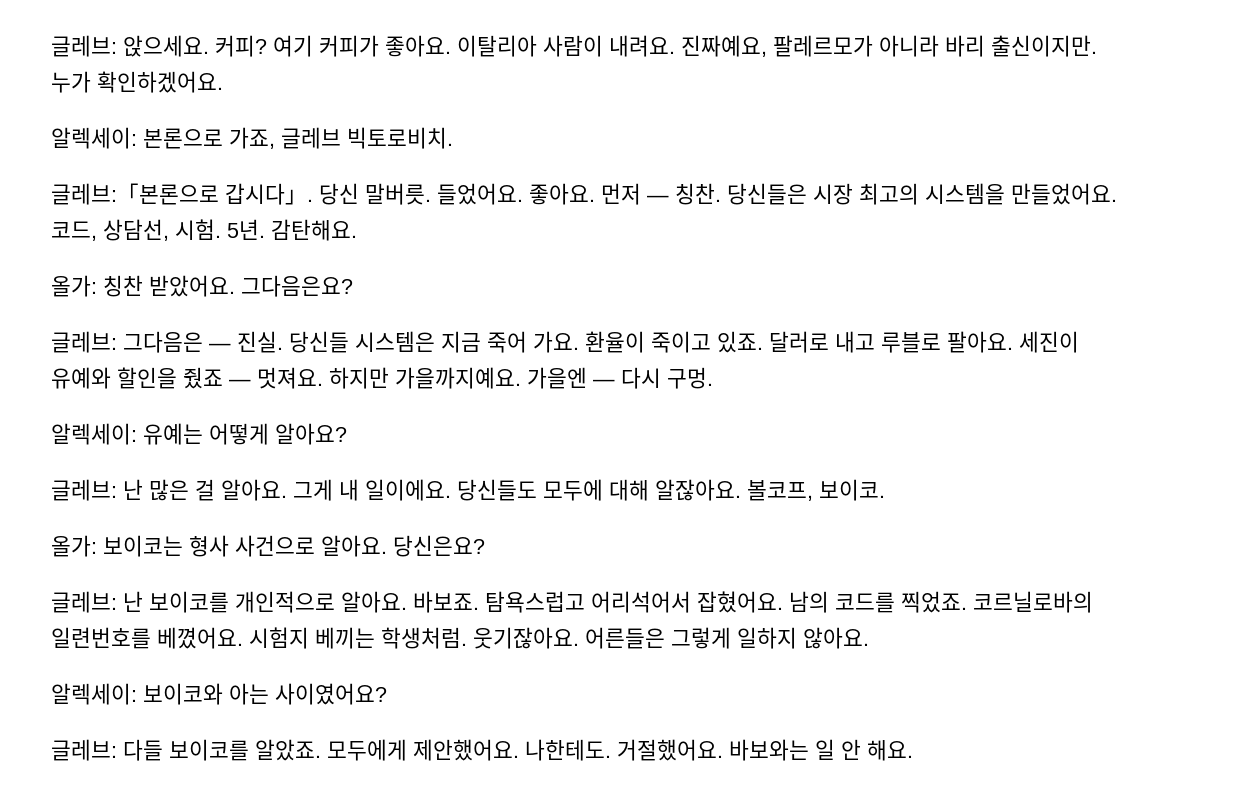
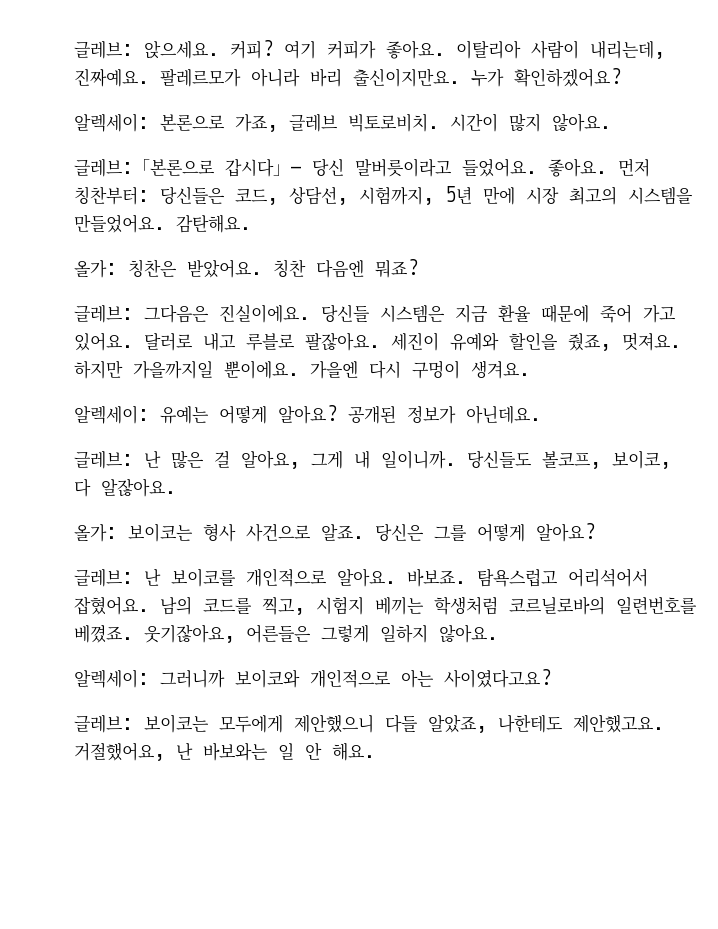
[609,35,767,57] 내려요. 진짜예요, -> [590,40,665,59] [74,68,149,87] 내리는데, 진짜예요.
[991,35,1097,57] [51,71,223,93] 출신이지만. 누가 확인하겠어요. -> [353,68,621,87] 출신이지만요. 누가 확인하겠어요?
(453, 138) none -> [450,113,611,132] 시간이 많지 않아요.
[307,183,1117,205] [51,219,357,241] [51,275,353,297] . 당신 말버릇. 들었어요. 좋아요. 먼저 — 칭찬. 당신들은 시장 최고의 시스템을 만들었어요. 코드, 상담선, 시험. 5년. 감탄해요. // 올가: 칭찬 받았어요. 그다음은요? -> [290,158,650,177] [74,186,693,205] [74,214,251,233] [74,259,418,278] — 당신 말버릇이라고 들었어요. 좋아요. 먼저 칭찬부터: 당신들은 코드, 상담선, 시험까지, 5년 만에 시장 최고의 시스템을 만들었어요. 감탄해요. // 올가: 칭찬은 받았어요. 칭찬 다음엔 뭐죠?
[209,331,283,353] — 진실. -> [219,304,310,323] 진실이에요.
[487,331,763,353] 죽어 가요. 환율이 죽이고 있죠. -> [498,304,676,323] [74,332,133,351] 환율 때문에 죽어 가고 있어요.
[947,331,1013,353] 팔아요. -> [305,332,380,351] 팔잖아요.
[183,367,713,389] 줬죠 — 멋져요. 하지만 가을까지예요. 가을엔 — 다시 구멍. -> [568,332,681,351] [74,360,530,379] 줬죠, 멋져요. 하지만 가을까지일 뿐이에요. 가을엔 다시 구멍이 생겨요.
(347, 434) none -> [348,405,541,424] 공개된 정보가 아닌데요.
[221,479,287,501] 알아요. -> [241,450,300,469] 알아요,
[365,479,649,501] 일이에요. 당신들도 모두에 대해 -> [381,450,671,469] [74,479,91,497] 일이니까. 당신들도 볼코프, 보이코, 다
[747,479,885,501] 볼코프, 보이코. -> (176, 487) none
[321,535,485,557] 알아요. 당신은요? -> [321,523,595,542] 알죠. 당신은 그를 어떻게 알아요?
[901,591,1093,613] [51,627,579,649] 찍었죠. 코르닐로바의 일련번호를 베꼈어요. 시험지 베끼는 학생처럼. 웃기잖아요. -> [262,596,697,615] [74,624,235,643] 찍고, 시험지 베끼는 학생처럼 코르닐로바의 일련번호를 베꼈죠. 웃기잖아요,
[143,683,387,705] [51,739,723,761] 보이코와 아는 사이였어요? // 글레브: 다들 보이코를 알았죠. 모두에게 제안했어요. 나한테도. 거절했어요. -> [160,669,551,688] [74,714,664,733] [74,742,193,761] 그러니까 보이코와 개인적으로 아는 사이였다고요? // 글레브: 보이코는 모두에게 제안했으니 다들 알았죠, 나한테도 제안했고요. 거절했어요, 난

